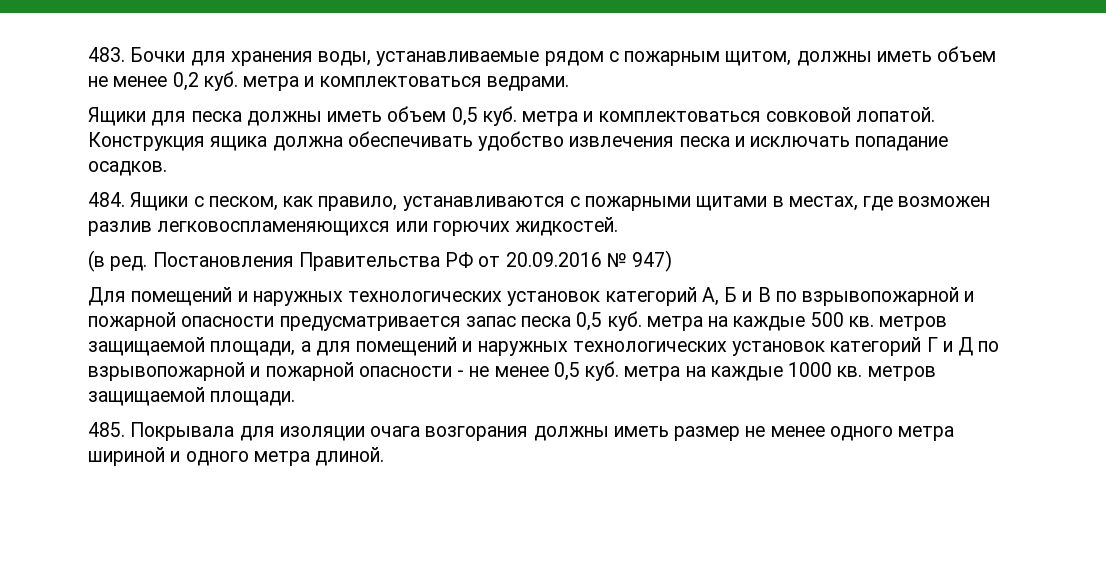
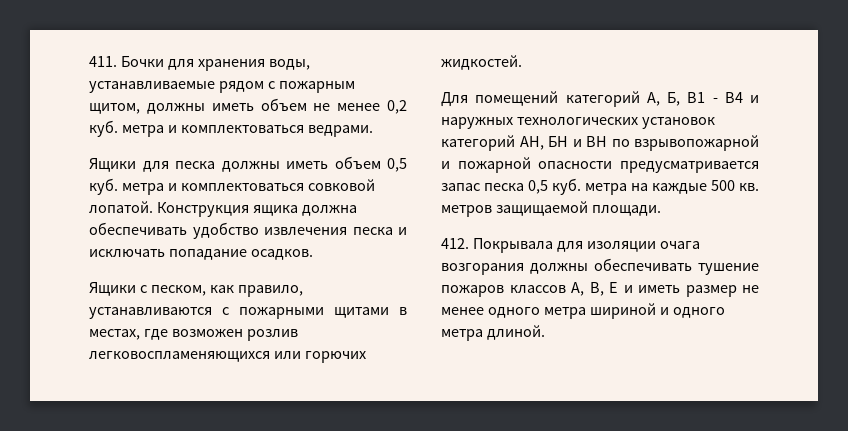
[88,47,125,62] 483. -> [89,56,117,67] 411.
[88,192,125,207] 484. -> (313, 254) none
[88,221,152,236] разлив -> [246,329,298,341] розлив
[88,250,673,272] [88,287,771,306] (в ред. Постановления Правительства РФ от 20.09.2016 № 947) // Для помещений и наружных технологических установок категорий А, Б и В -> [441,91,759,107] [441,117,715,129] [441,135,607,151] Для помещений категорий А, Б, В1 - В4 и наружных технологических установок категорий АН, БН и ВН
[210,337,1000,356] [88,361,936,381] [88,387,205,406] площади, а для помещений и наружных технологических установок категорий Г и Д по взрывопожарной и пожарной опасности - не менее 0,5 куб. метра на каждые 1000 кв. метров защищаемой -> (588, 208) none
[88,422,125,437] 485. -> [441,238,469,249] 412.
(609, 433) none -> [594,258,759,275] [441,282,633,297] обеспечивать тушение пожаров классов A, B, E и

